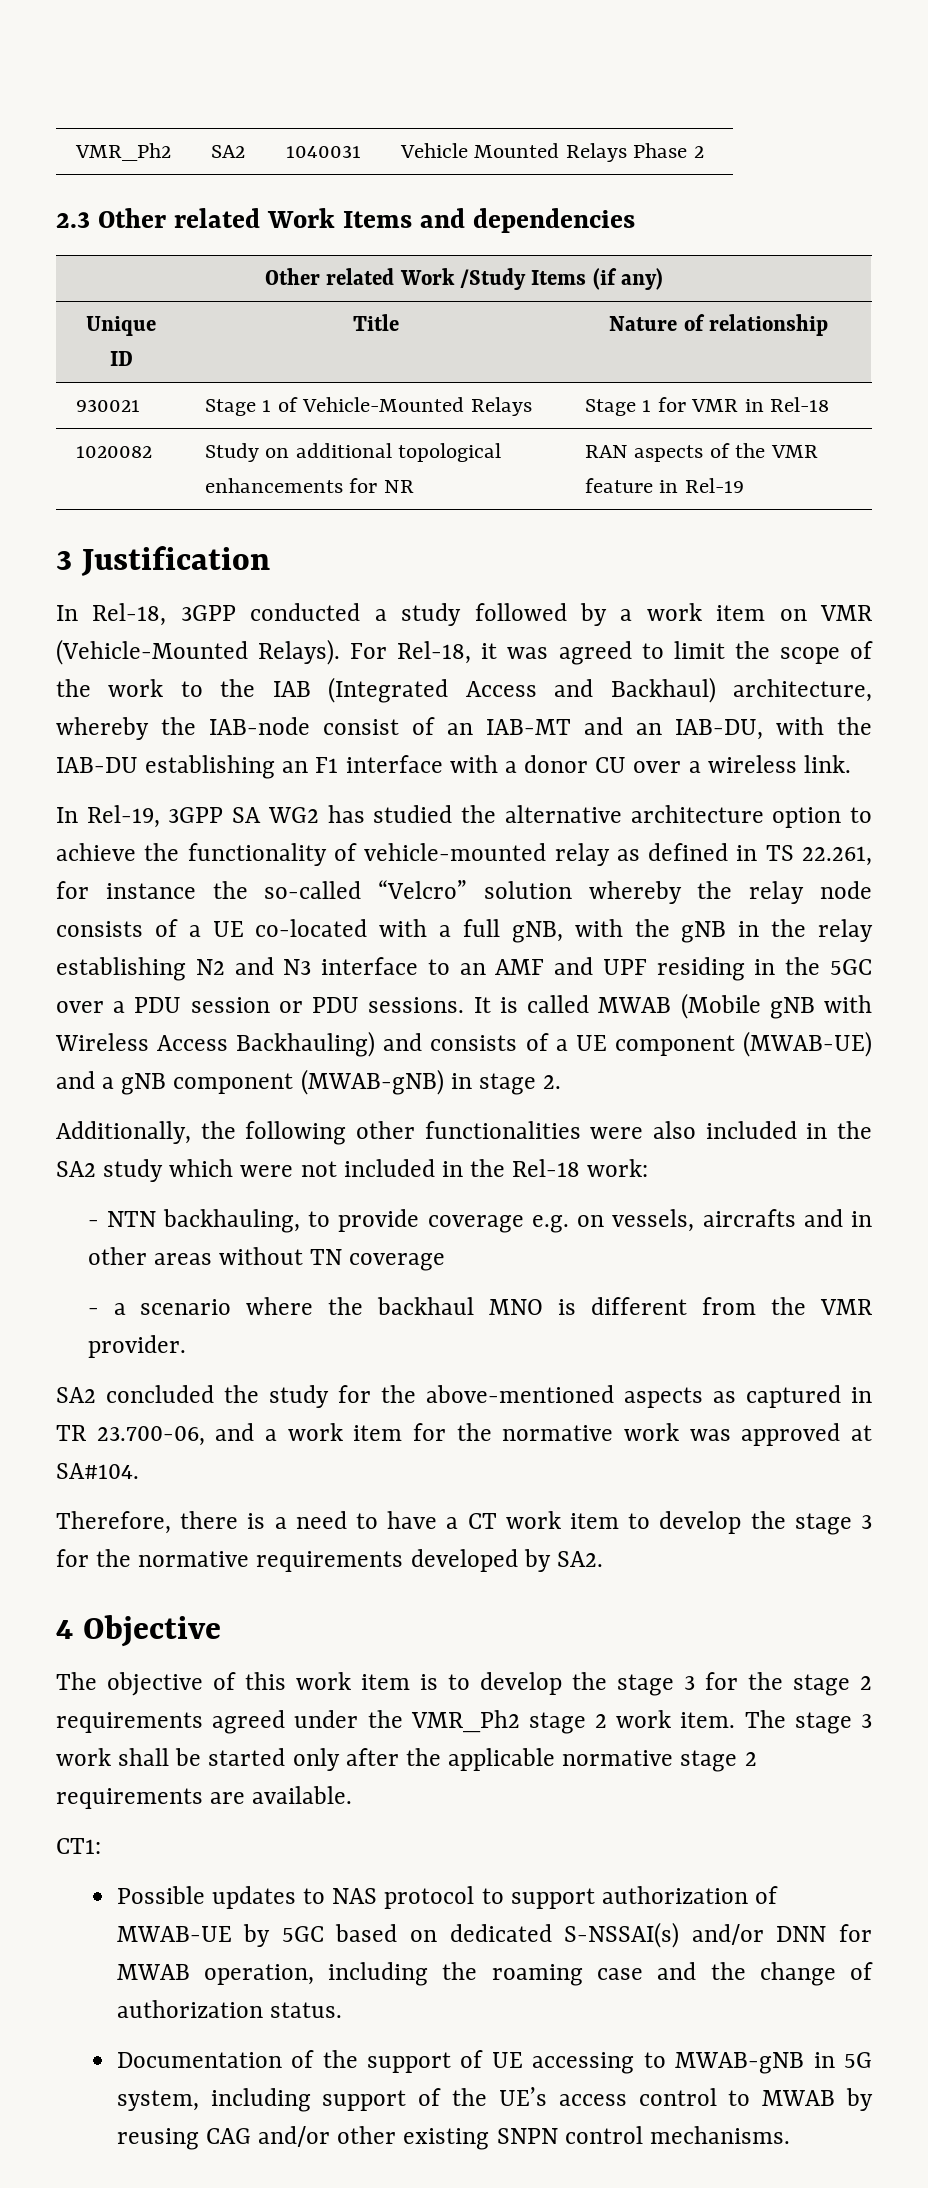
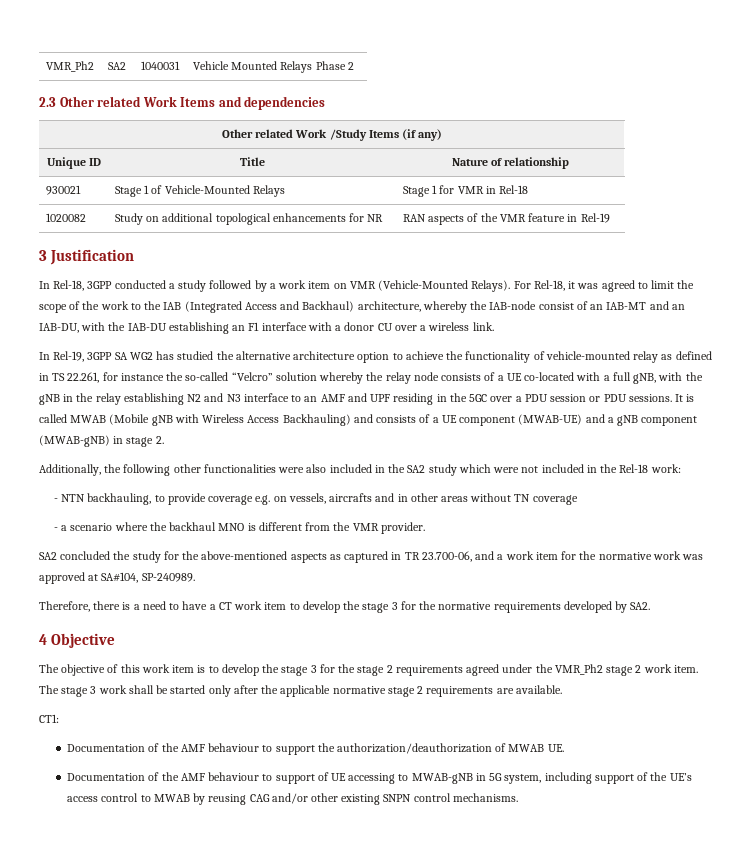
[56,1463,139,1479] SA#104. -> [101,572,195,583] SA#104, SP-240989.
[116,1886,778,1909] [116,1922,873,1948] [116,1962,873,1986] [116,2000,342,2018] [116,2050,358,2068] Possible updates to NAS protocol to support authorization of MWAB-UE by 5GC based on dedicated S-NSSAI(s) and/or DNN for MWAB operation, including the roaming case and the change of authorization status. // Documentation of the -> [67,743,564,755] [67,772,273,781] Documentation of the AMF behaviour to support the authorization/deauthorization of MWAB UE. // Documentation of the AMF behaviour to

